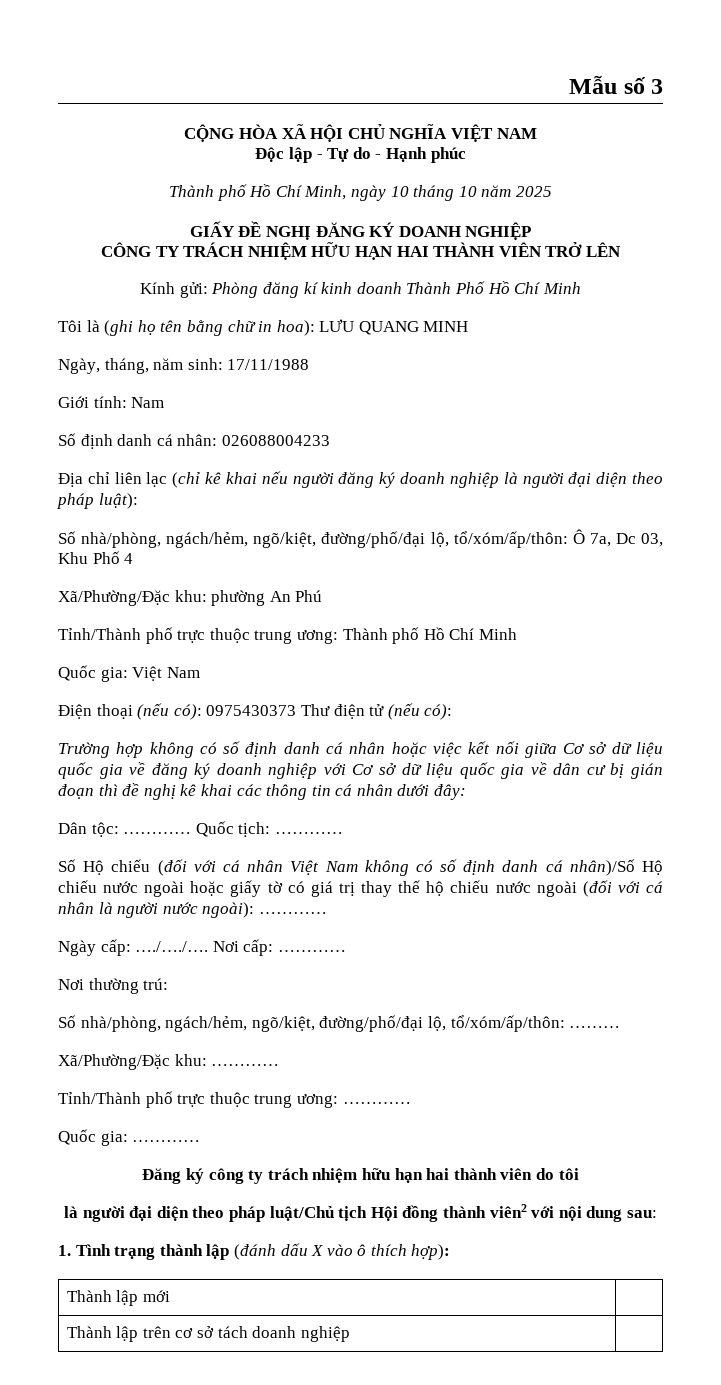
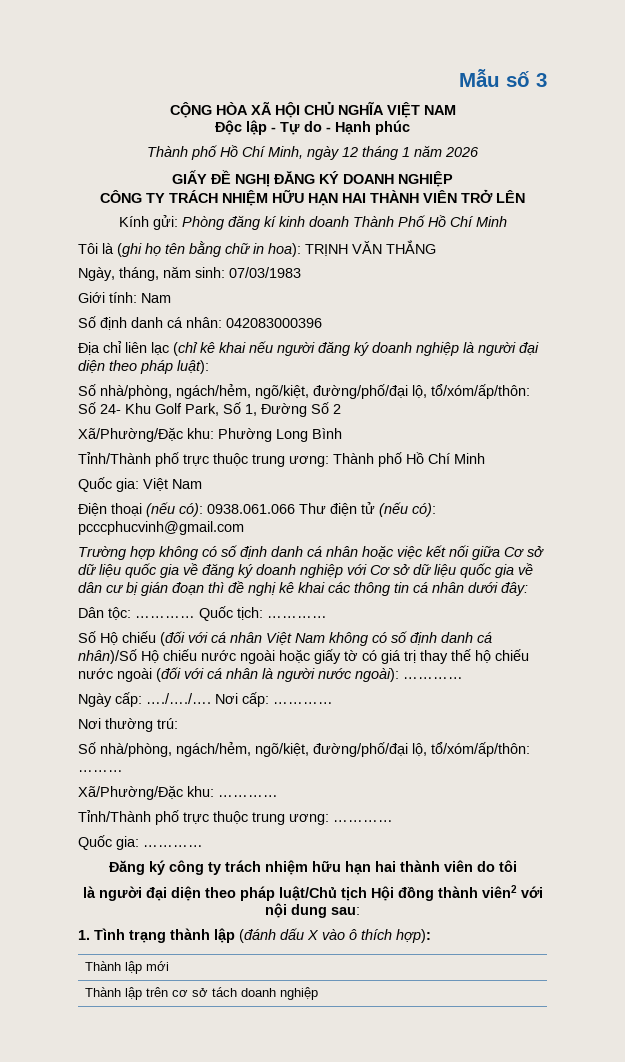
[390,185,552,201] 10 tháng 10 năm 2025 -> [342,145,479,160] 12 tháng 1 năm 2026
[319,319,469,335] LƯU QUANG MINH -> [305,240,436,256] TRỊNH VĂN THẮNG
[227,359,310,370] 17/11/1988 -> [229,267,301,278] 07/03/1983
[221,435,330,446] 026088004233 -> [226,318,322,328] 042083000396
[572,529,664,547] [58,551,134,564] [58,590,323,606] Ô 7a, Dc 03, Khu Phố 4 // Xã/Phường/Đặc khu: phường An Phú -> [78,402,341,417] [78,427,342,442] Số 24- Khu Golf Park, Số 1, Đường Số 2 // Xã/Phường/Đặc khu: Phường Long Bình
[206,705,297,716] 0975430373 -> [207,504,295,514] 0938.061.066
(453, 712) none -> [78,521,244,535] pcccphucvinh@gmail.com

